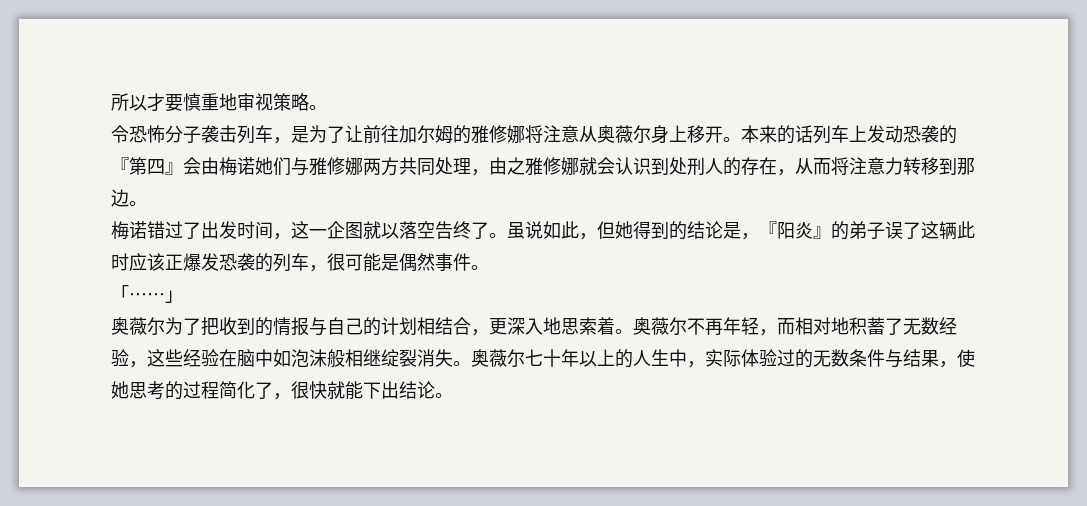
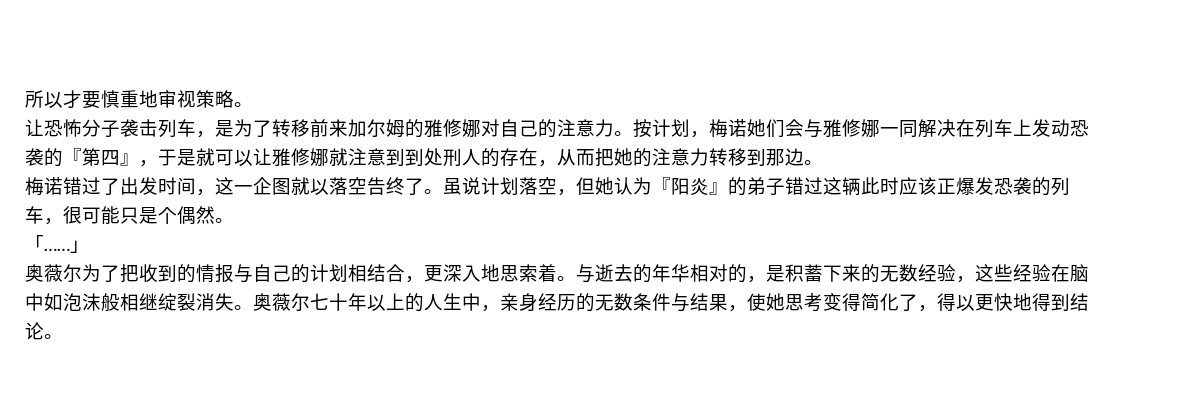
[111,125,129,143] 令 -> [25,119,44,137] 让
[345,125,399,143] 让前往 -> [272,119,348,137] 转移前来
[525,125,813,144] 将注意从奥薇尔身上移开。本来的话 -> [481,119,975,138] 对自己的注意力。按计划，梅诺她们会与雅修娜一同解决在
[183,157,525,176] 会由梅诺她们与雅修娜两方共同处理，由之 -> [139,148,272,167] ，于是就可以让
[597,157,651,175] 会认识 -> [348,148,405,166] 注意到
[831,157,849,175] 将 -> [595,148,652,167] 把她的
[543,221,759,240] 如此，但她得到的结论是， -> [481,177,652,196] 计划落空，但她认为
[885,221,921,239] 误了 -> [785,177,823,195] 错过
[381,253,471,272] 是偶然事件 -> [120,206,215,225] 只是个偶然
[633,317,903,336] 奥薇尔不再年轻，而相对地积蓄了 -> [576,264,880,283] 与逝去的年华相对的，是积蓄下来的
[705,349,795,367] 实际体验过 -> [500,293,576,312] 亲身经历
[165,381,219,400] 的过程 -> [823,293,861,311] 变得
[291,381,399,400] 很快就能下出 -> [937,293,1070,311] 得以更快地得到

